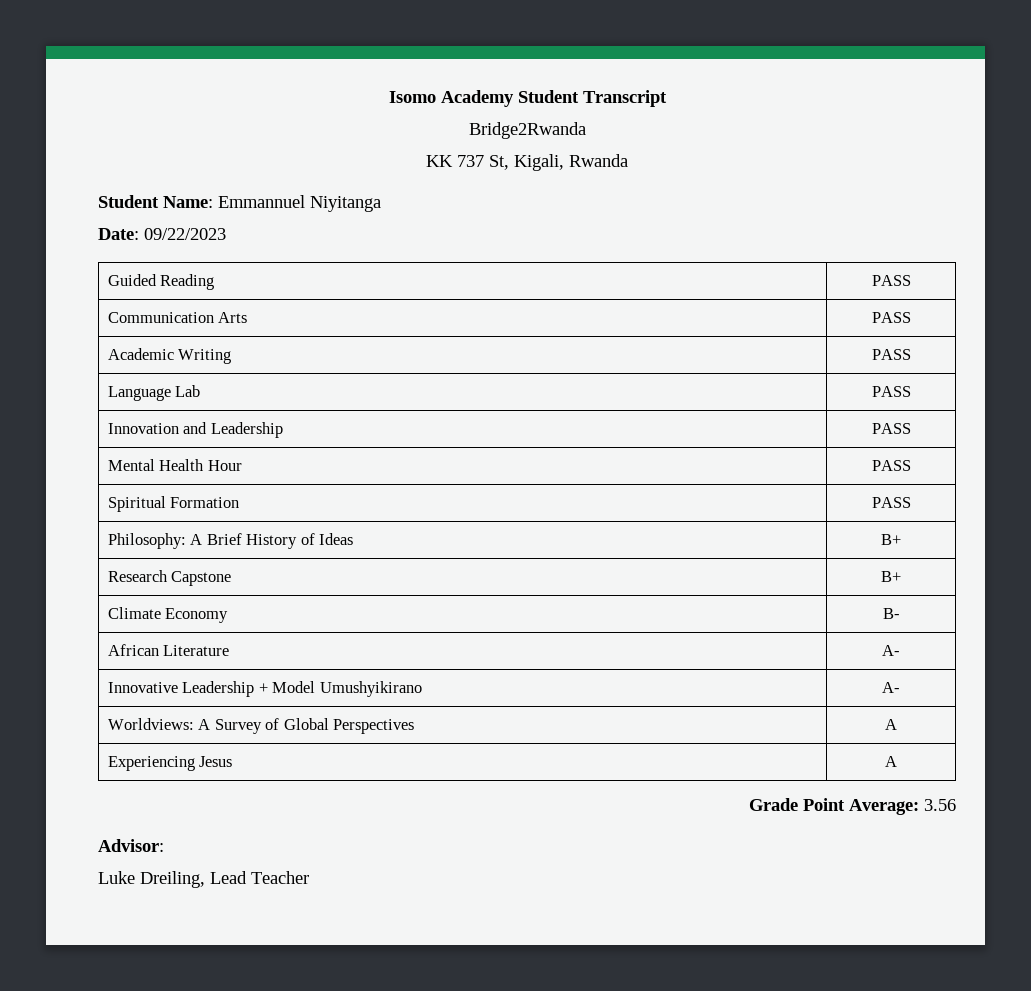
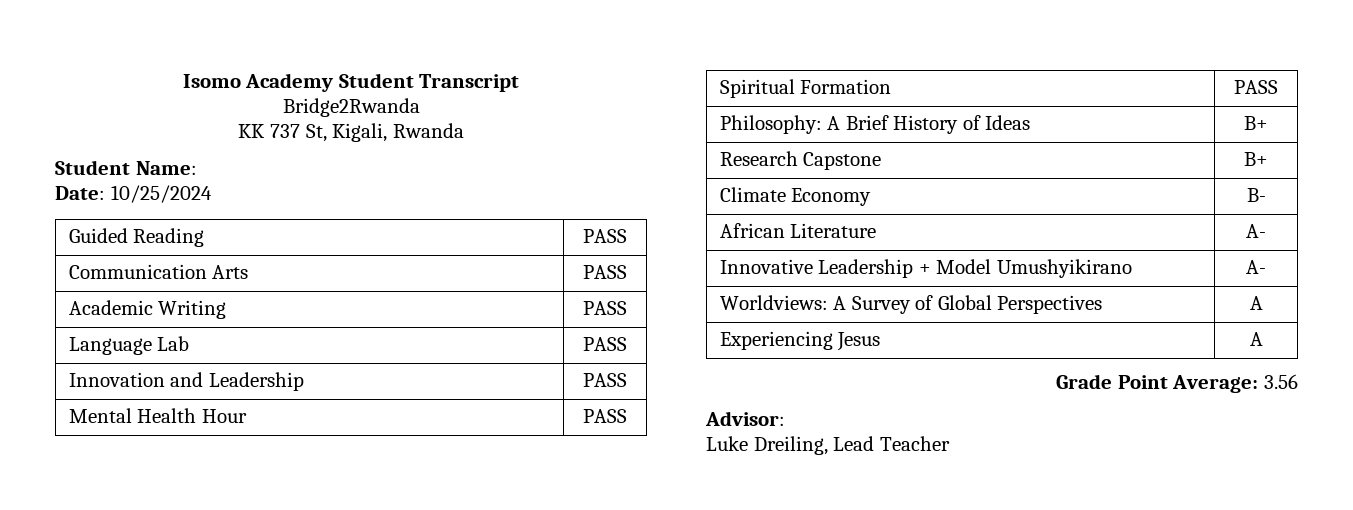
[218,195,381,212] Emmannuel Niyitanga -> (197, 168) none
[144,228,226,240] 09/22/2023 -> [110,185,212,203] 10/25/2024

